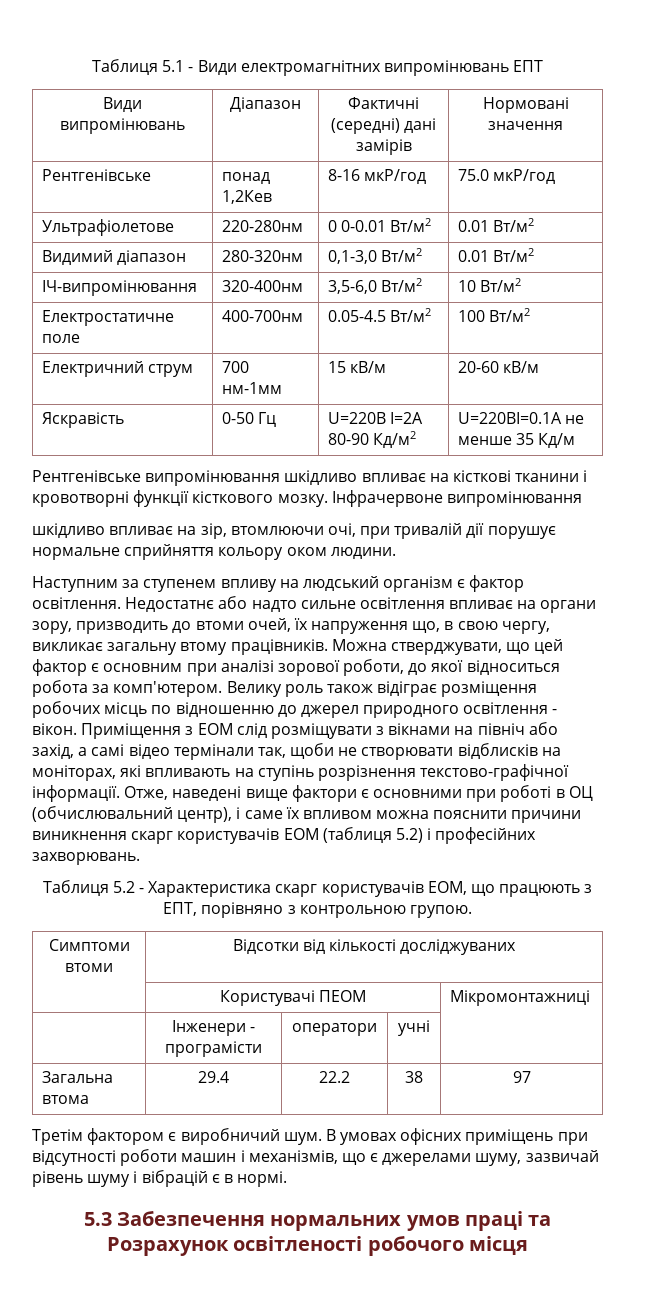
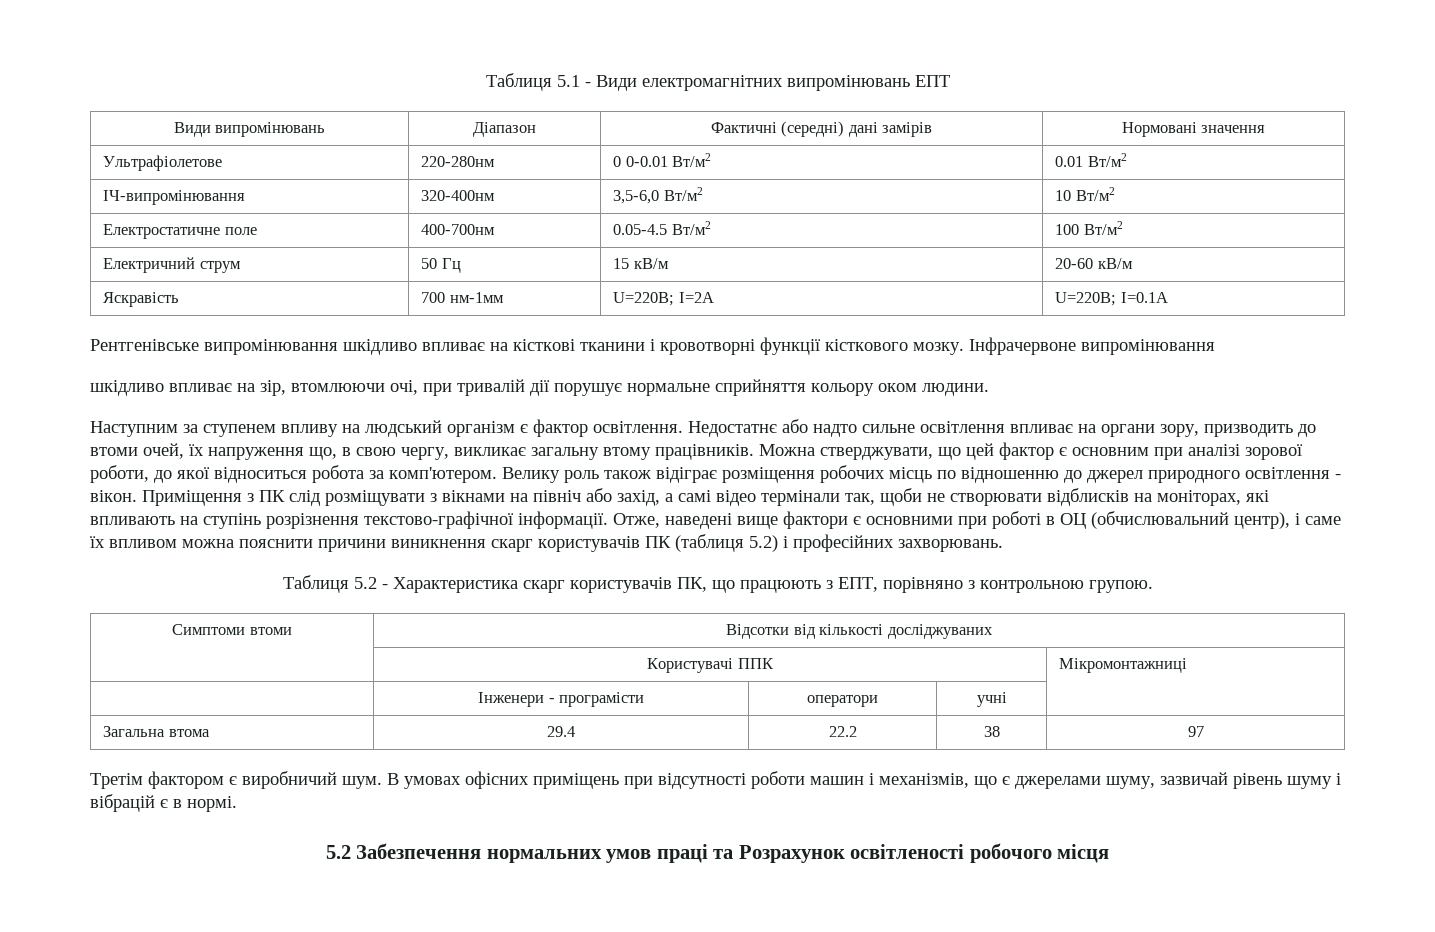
[42,169,152,181] [222,172,271,184] [222,190,273,204] [328,169,427,184] [458,169,556,184] // Рентгенівське | понад 1,2Кев | 8-16 мкР/год | 75.0 мкР/год -> (1266, 129) none
[42,250,187,265] [222,250,304,262] [328,248,423,264] [458,248,535,262] // Видимий діапазон | 280-320нм | 0,1-3,0 Вт/м2 | 0.01 Вт/м2 -> (1127, 160) none
[222,361,250,373] [222,382,283,394] 700 нм-1мм -> [421,258,461,273] 50 Гц
[222,412,277,427] [328,412,424,424] [328,431,417,448] [458,412,585,424] [458,433,576,448] 0-50 Гц | U=220В І=2А 80-90 Кд/м2 | U=220ВІ=0.1А не менше 35 Кд/м -> [421,292,504,303] [613,292,714,306] [1055,292,1168,306] 700 нм-1мм | U=220В; І=2А | U=220В; І=0.1А
[197,723,233,735] ЕОМ -> [259,490,285,502] ПК
[283,828,319,840] ЕОМ -> [645,536,671,548] ПК
[427,881,467,895] ЕОМ, -> [676,577,707,592] ПК,
[319,990,367,1002] ПЕОМ -> [737,658,774,669] ППК
[83,1212,112,1226] 5.3 -> [325,845,351,859] 5.2

